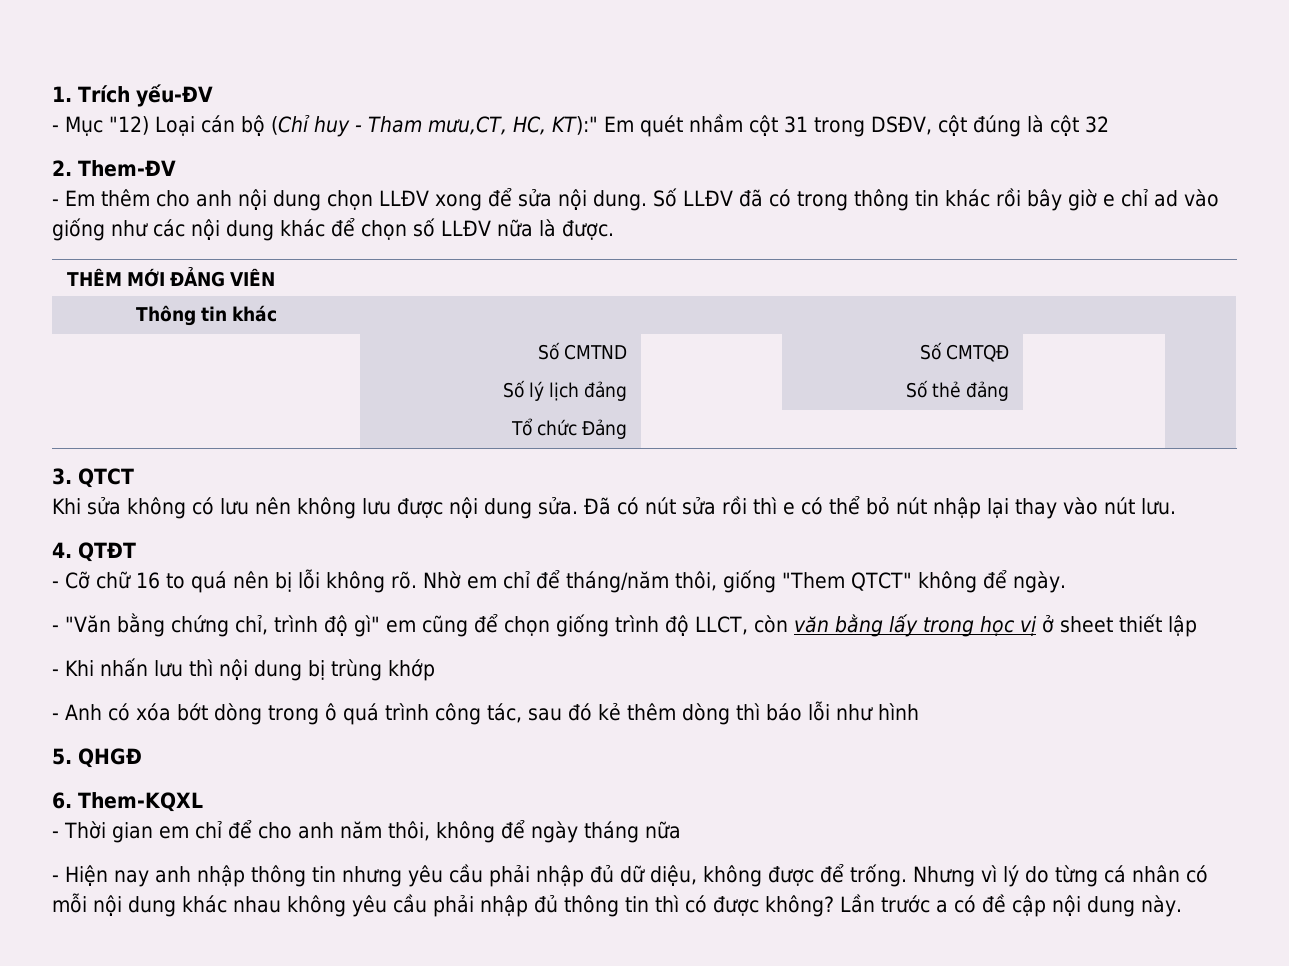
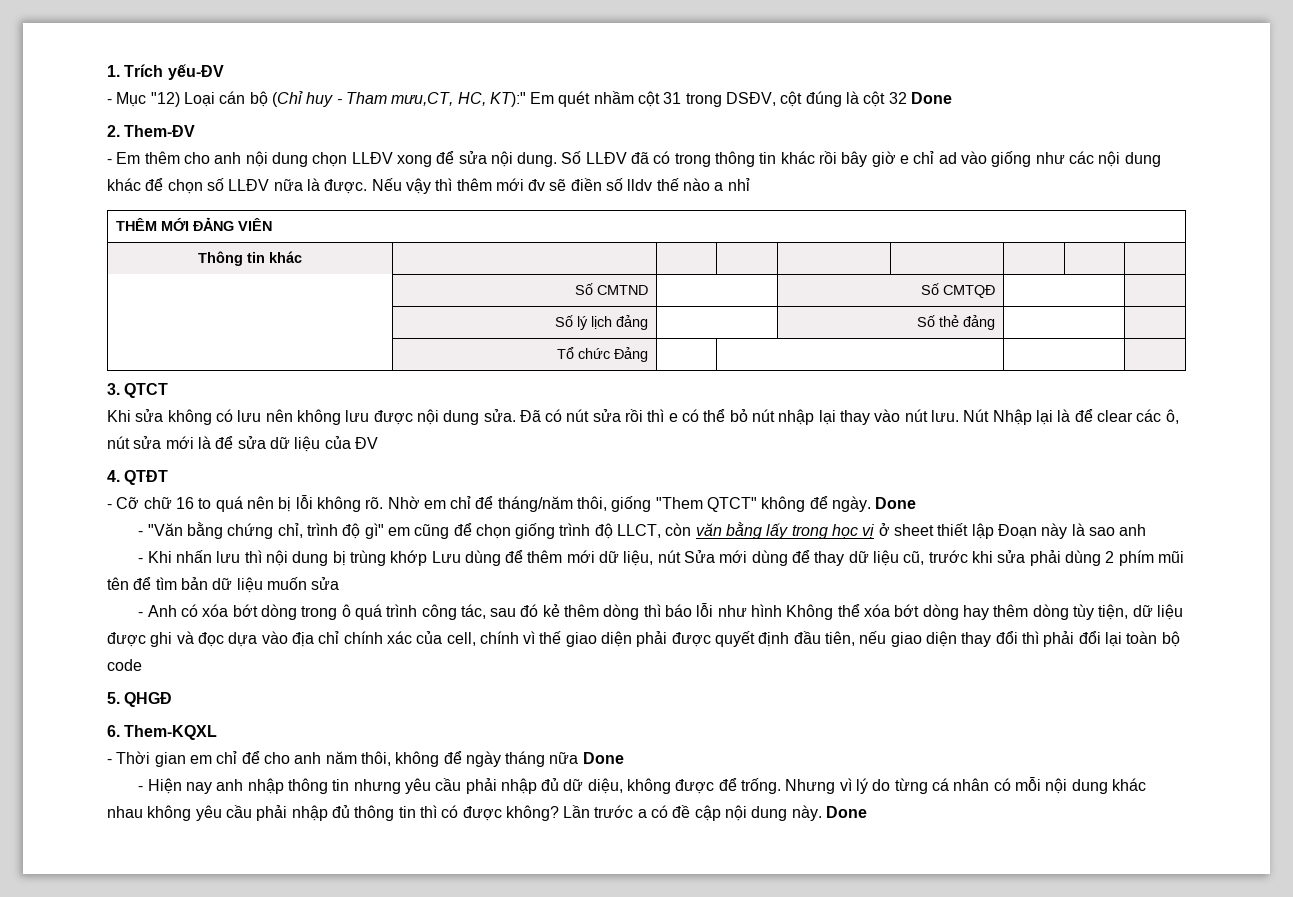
(1109, 124) none -> [911,92,953,104] Done
(614, 230) none -> [371,178,750,194] Nếu vậy thì thêm mới đv sẽ điền số lldv thế nào a nhỉ
(1176, 506) none -> [963,409,1179,425] [107,436,378,452] Nút Nhập lại là để clear các ô, nút sửa mới là để sửa dữ liệu của ĐV
(1066, 582) none -> [875,497,917,509] Done
(1197, 626) none -> [997,523,1147,539] Đoạn này là sao anh
(435, 670) none -> [431,550,1184,566] [107,577,340,593] Lưu dùng để thêm mới dữ liệu, nút Sửa mới dùng để thay dữ liệu cũ, trước khi sửa phải dùng 2 phím mũi tên để tìm bản dữ liệu muốn sửa
(919, 711) none -> [786,604,1183,620] [107,631,1180,647] [107,659,142,671] Không thể xóa bớt dòng hay thêm dòng tùy tiện, dữ liệu được ghi và đọc dựa vào địa chỉ chính xác của cell, chính vì thế giao diện phải được quyết định đầu tiên, nếu giao diện thay đổi thì phải đổi lại toàn bộ code
(681, 830) none -> [582,752,624,764] Done
(1182, 906) none -> [826,806,868,818] Done

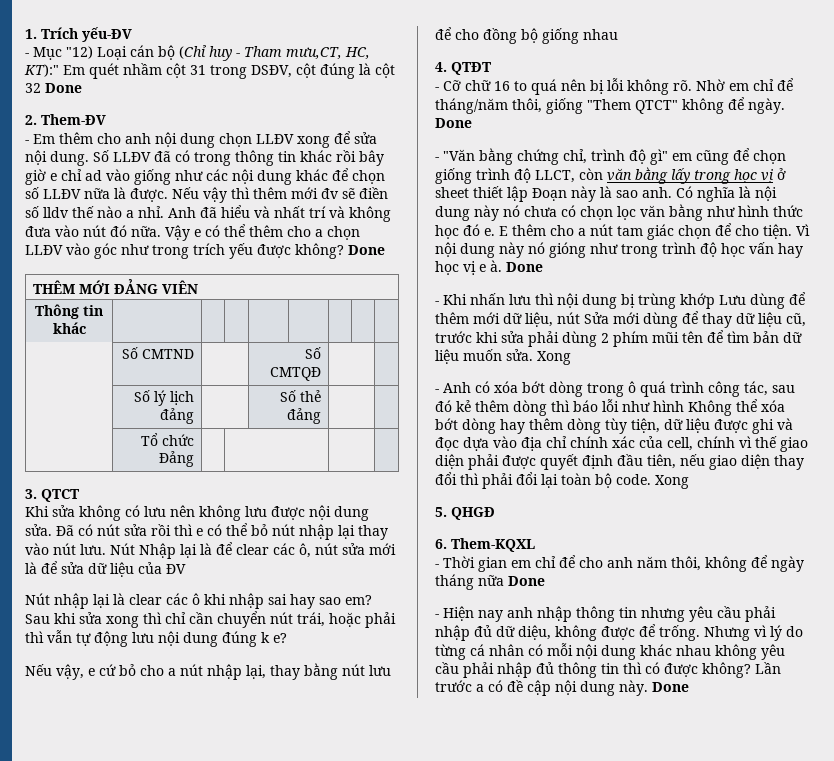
[727,178,750,191] nhỉ -> [138,205,391,222] [25,224,360,241] [25,243,385,259] nhỉ. Anh đã hiểu và nhất trí và không đưa vào nút đó nữa. Vậy e có thể thêm cho a chọn LLĐV vào góc như trong trích yếu được không? Done
(378, 443) none -> [25,593,372,609] [25,611,396,628] [25,630,287,647] [25,663,391,680] [435,27,618,44] // Nút nhập lại là clear các ô khi nhập sai hay sao em? Sau khi sửa xong thì chỉ cần chuyển nút trái, hoặc phải thì vẫn tự động lưu nội dung đúng k e? // Nếu vậy, e cứ bỏ cho a nút nhập lại, thay bằng nút lưu để cho đồng bộ giống nhau
[1119,524,1147,536] anh -> [642,186,777,202] [435,204,803,221] [435,223,810,240] [435,242,803,258] [435,260,543,275] anh. Có nghĩa là nội dung này nó chưa có chọn lọc văn bằng như hình thức học đó e. E thêm cho a nút tam giác chọn để cho tiện. Vì nội dung này nó gióng như trong trình độ học vấn hay học vị e à. Done
[311,577,340,590] sửa -> [506,349,571,365] sửa. Xong
[107,659,142,671] code -> [616,474,689,489] code. Xong

